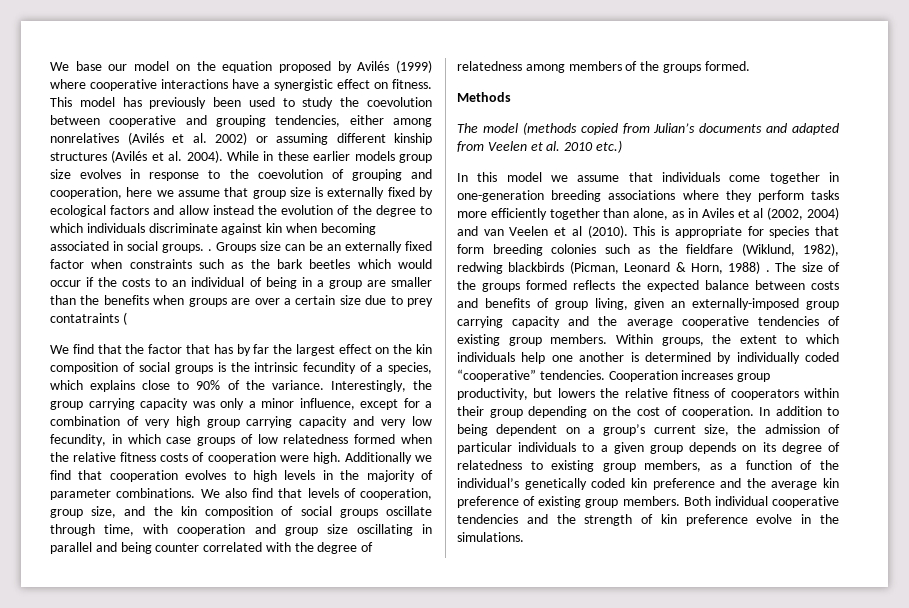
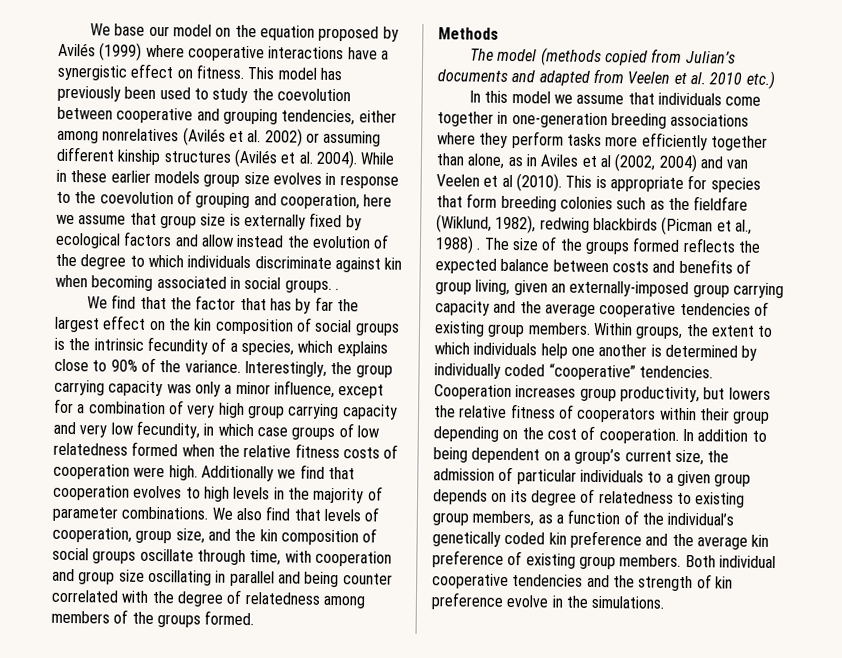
[216,241,432,253] [50,259,432,269] [50,277,433,289] [50,295,433,307] [50,312,127,325] Groups size can be an externally fixed factor when constraints such as the bark beetles which would occur if the costs to an individual of being in a group are smaller than the benefits when groups are over a certain size due to prey contatraints ( -> (339, 289) none
[569,261,723,274] (Picman, Leonard & Horn, -> [661,216,752,236] (Picman et al.,

